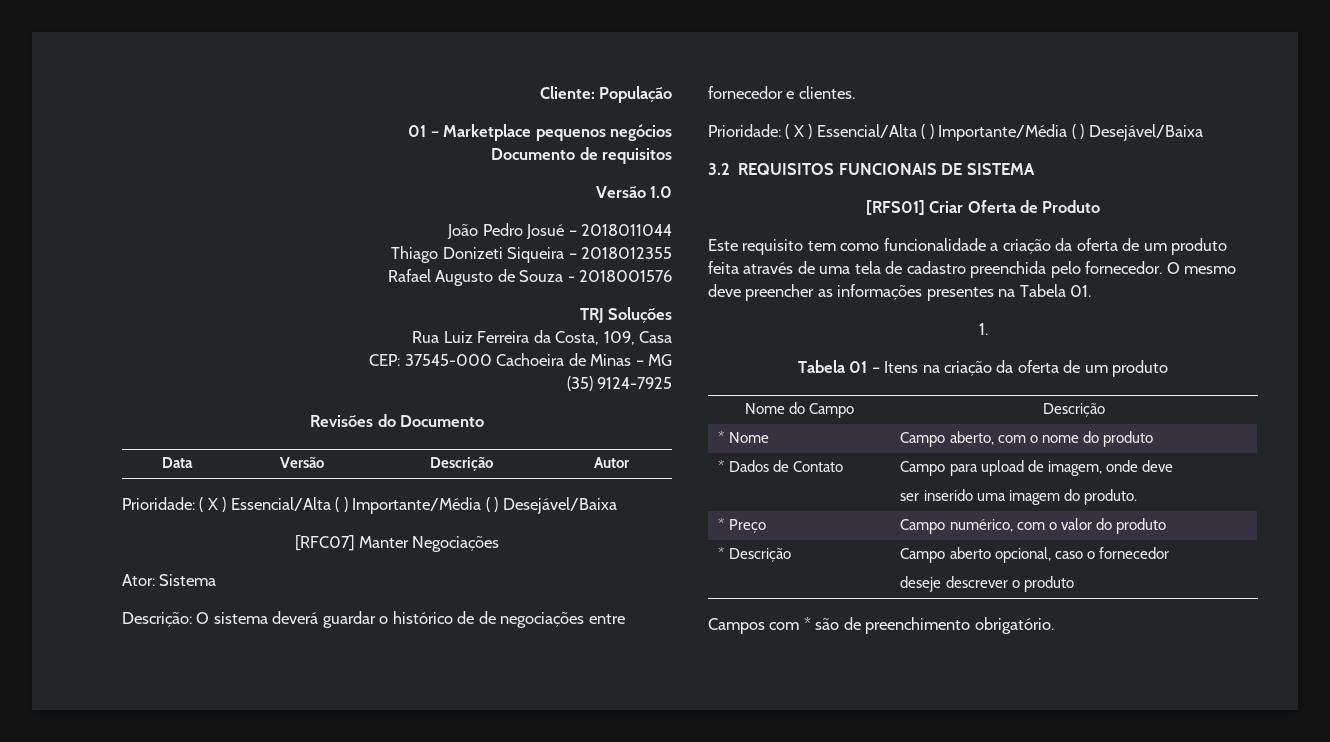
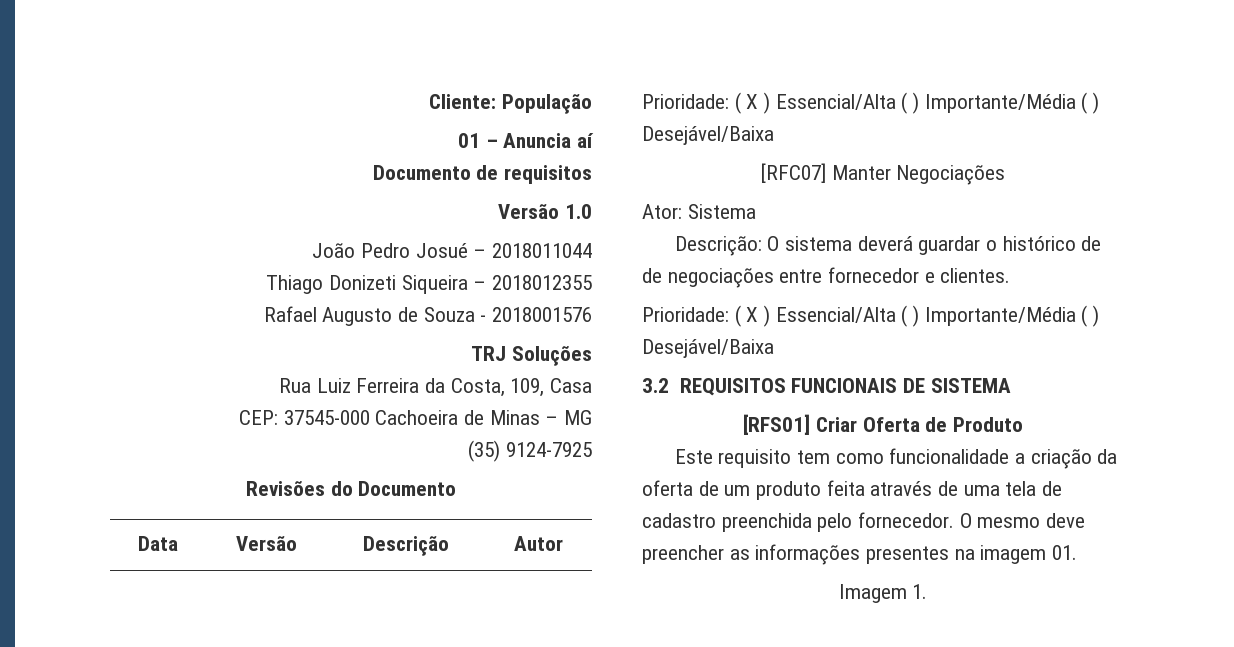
[443,124,672,141] Marketplace pequenos negócios -> [503,133,594,148] Anuncia aí
[1019,284,1066,297] Tabela -> [980,545,1047,564] imagem
(1092, 291) none -> [838,584,907,603] Imagem
[797,360,1169,377] [744,402,855,418] [1043,403,1105,417] [718,431,769,443] [900,431,1153,447] [718,460,843,472] [900,460,1173,476] [900,489,1137,505] [718,518,766,533] [900,518,1166,534] [718,547,791,562] [900,547,1169,563] [900,576,1074,592] [708,617,1054,634] // Tabela 01 – Itens na criação da oferta de um produto // Nome do Campo | Descrição // * Nome | Campo aberto, com o nome do produto // * Dados de Contato | Campo para upload de imagem, onde deve // ser inserido uma imagem do produto. // * Preço | Campo numérico, com o valor do produto // * Descrição | Campo aberto opcional, caso o fornecedor // deseje descrever o produto // Campos com * são de preenchimento obrigatório. -> (928, 591) none

